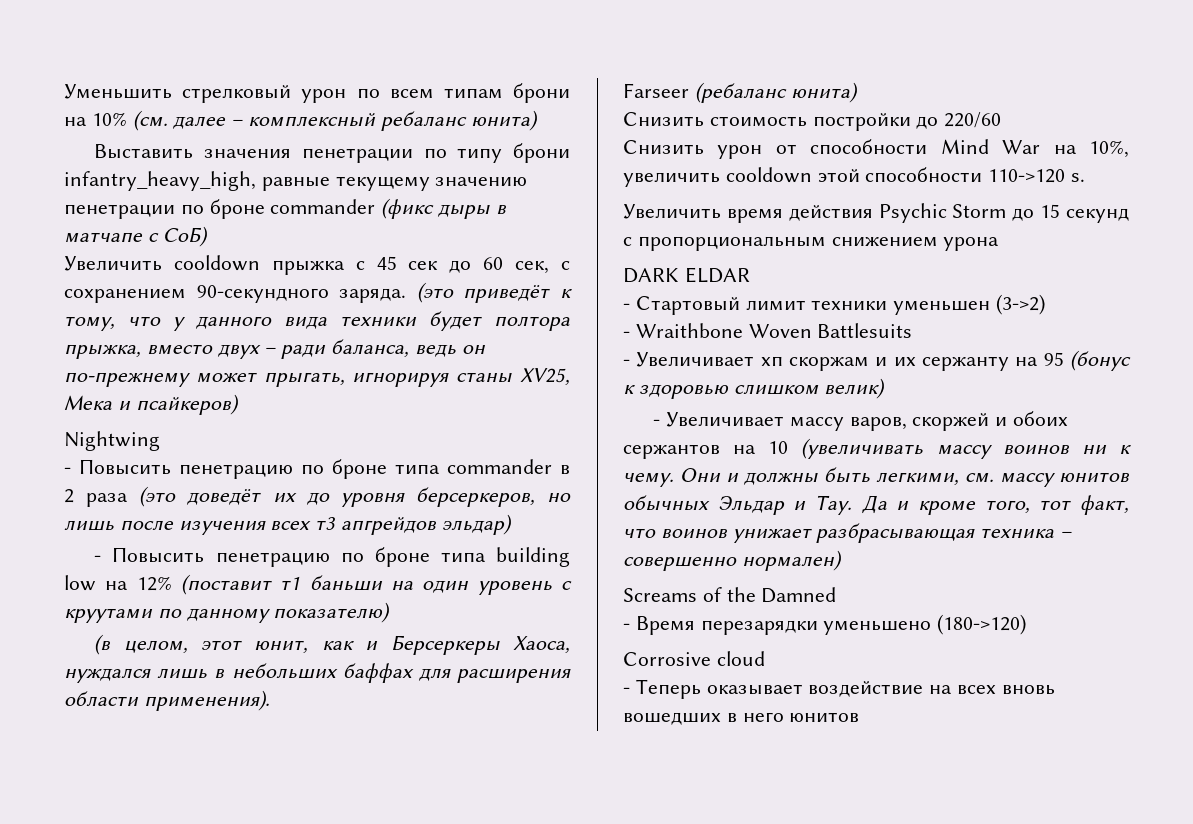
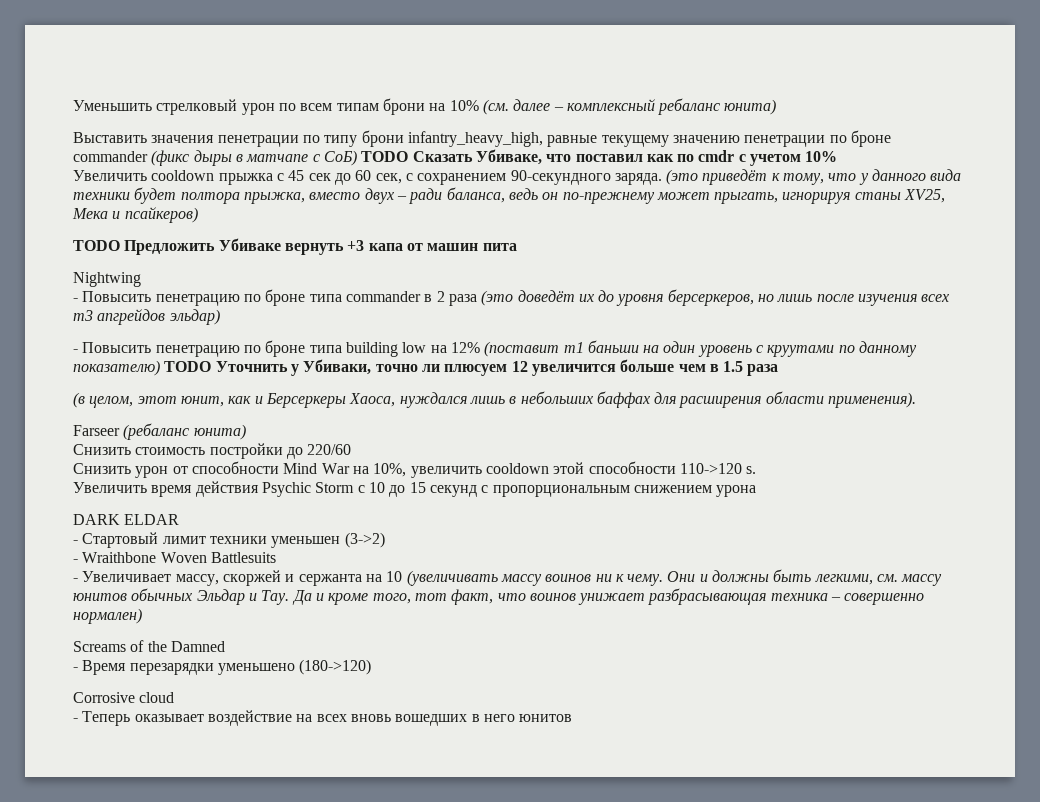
(208, 236) none -> [361,149,838,166] TODO Сказать Убиваке, что поставил как по cmdr с учетом 10%
(239, 404) none -> [73,238,517,255] // TODO Предложить Убиваке вернуть +3 капа от машин пита
(391, 612) none -> [164,359,779,376] TODO Уточнить у Убиваки, точно ли плюсуем 12 увеличится больше чем в 1.5 раза
(1007, 211) none -> [357,482,385,493] с 10
[760,350,1131,371] [623,378,886,399] [653,411,1069,431] [623,444,720,459] хп скоржам и их сержанту на 95 (бонус к здоровью слишком велик) // - Увеличивает массу варов, скоржей и обоих сержантов -> [175,570,362,586] массу, скоржей и сержанта

